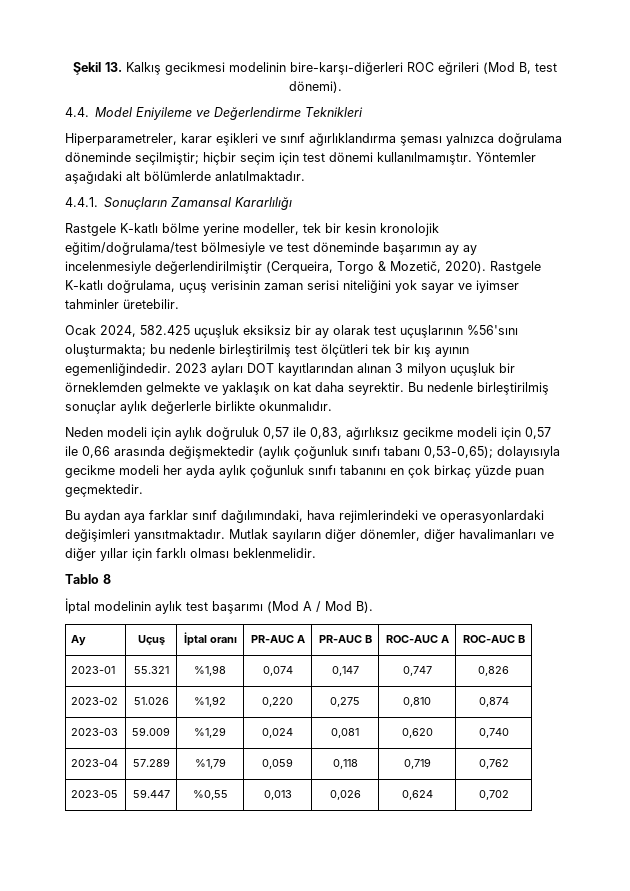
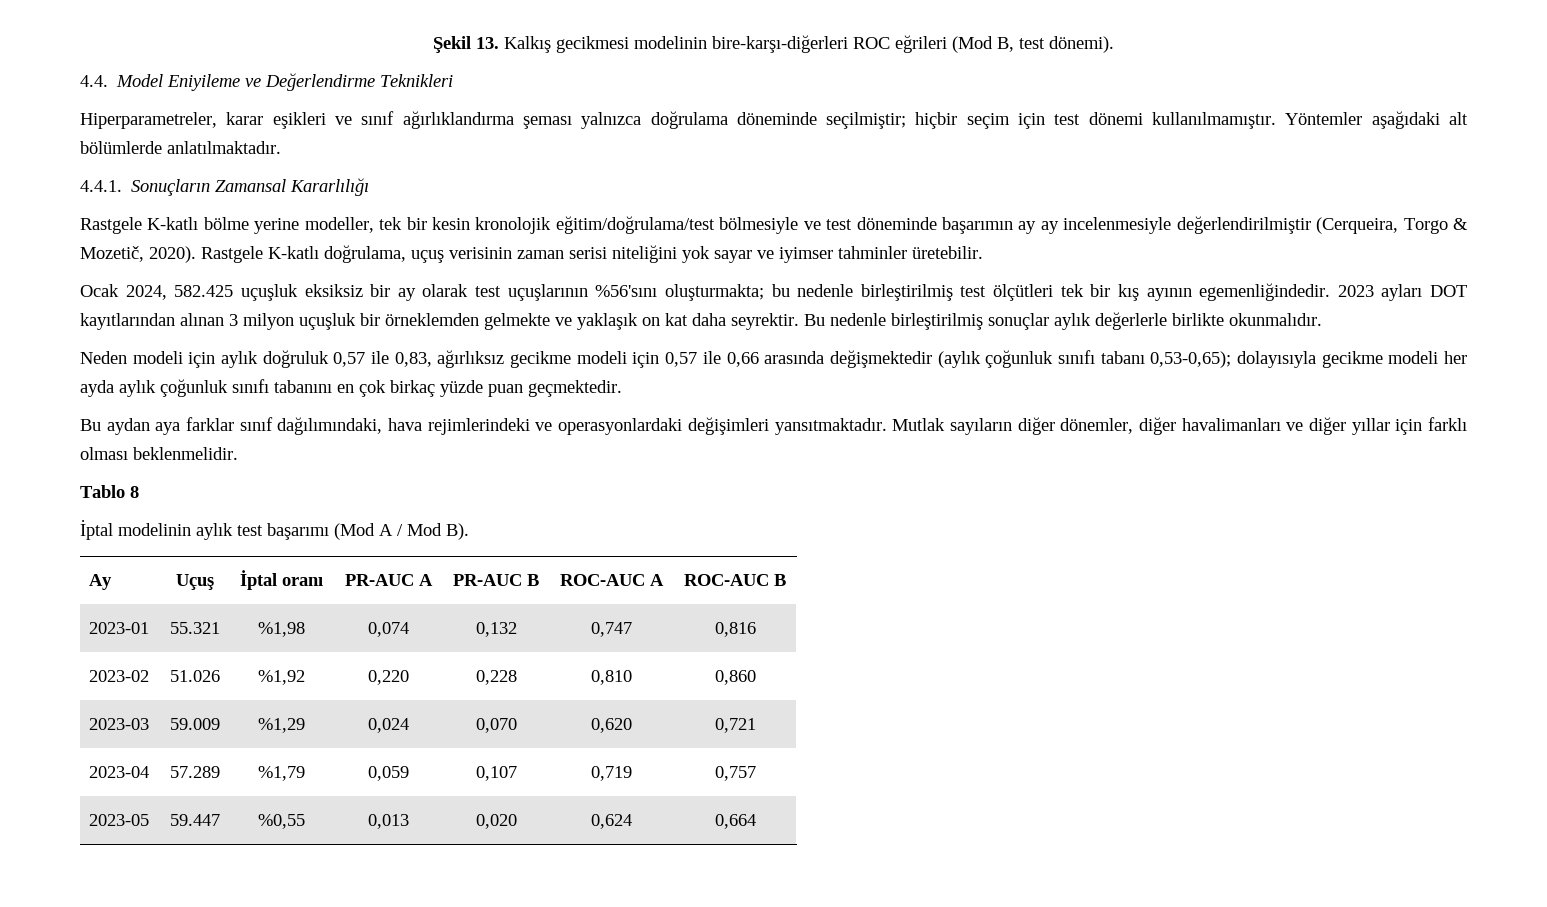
[331,666,359,676] 0,147 -> [475,622,517,637] 0,132
[478,666,509,676] 0,826 -> [714,622,756,637] 0,816
[330,697,360,707] 0,275 -> [475,670,517,685] 0,228
[478,697,509,707] 0,874 -> [714,670,756,685] 0,860
[331,728,359,738] 0,081 -> [475,718,517,733] 0,070
[478,728,509,738] 0,740 -> [714,718,756,733] 0,721
[332,759,358,769] 0,118 -> [475,766,517,781] 0,107
[478,759,509,769] 0,762 -> [714,766,756,781] 0,757
[329,790,361,800] 0,026 -> [475,814,517,829] 0,020
[478,790,509,800] 0,702 -> [714,814,756,829] 0,664

